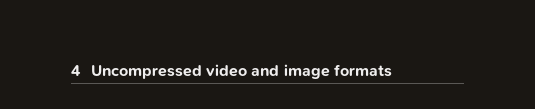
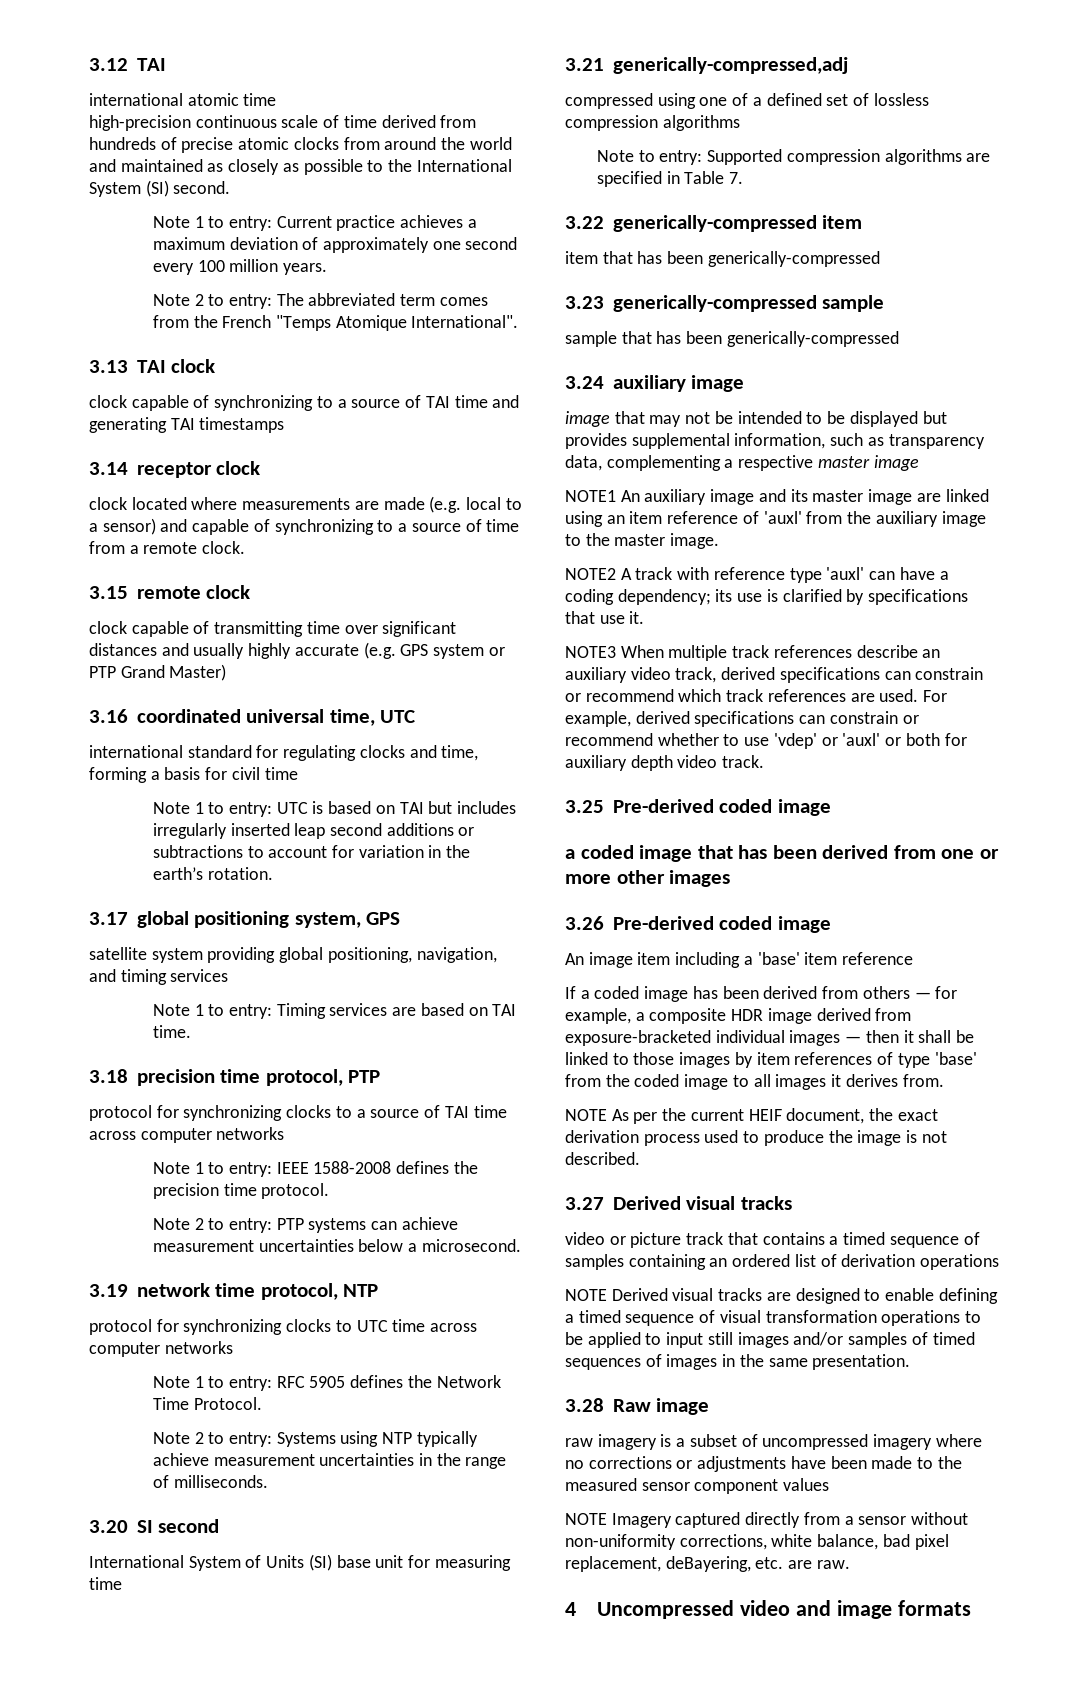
(71, 70) none -> [89,58,166,71] [89,93,277,106] [89,115,477,131] [89,137,512,153] [89,159,512,175] [89,180,231,197] [152,215,477,231] [152,237,518,253] [152,259,327,275] [152,293,488,309] [152,315,519,331] [89,359,216,373] [89,395,520,411] [89,417,285,433] [89,461,261,478] [89,496,522,513] [89,518,520,535] [89,541,246,554] [89,585,251,599] [89,621,457,637] [89,642,505,659] [89,664,227,681] [89,709,416,726] [89,745,479,761] [89,767,298,783] [152,801,517,817] [152,823,475,839] [152,845,471,858] [152,867,273,880] [89,911,401,928] [89,947,497,963] [89,969,229,985] [152,1003,517,1019] [152,1025,191,1038] [89,1069,381,1086] [89,1105,507,1121] [89,1127,285,1143] [152,1161,478,1177] [152,1183,330,1199] [152,1217,458,1233] [152,1239,521,1252] [89,1283,379,1300] [89,1319,478,1335] [89,1341,233,1357] [152,1375,501,1391] [152,1397,262,1410] [152,1431,478,1447] [152,1453,507,1469] [152,1475,268,1488] [89,1519,220,1533] [89,1554,511,1571] [89,1577,122,1590] [565,57,848,74] [565,93,929,109] [565,115,740,131] [596,149,991,165] [596,171,744,187] [565,215,863,232] [565,251,880,267] [565,295,885,312] [565,331,899,347] [565,375,745,392] [565,411,947,427] [565,433,985,449] [565,455,919,471] [565,489,989,505] [565,511,986,527] [565,533,720,549] [565,567,949,583] [565,589,969,605] [565,611,645,624] [565,645,941,661] [565,667,984,683] [565,689,948,702] [565,711,919,727] [565,733,967,749] [565,755,765,771] [565,799,831,816] [565,845,999,862] [565,870,731,887] [565,916,831,933] [565,952,914,968] [565,986,958,1002] [565,1008,912,1024] [565,1030,975,1046] [565,1052,977,1068] [565,1074,944,1090] [565,1108,938,1124] [565,1130,947,1146] [565,1152,640,1165] [565,1196,792,1210] [565,1232,980,1248] [565,1254,1000,1270] [565,1288,998,1304] [565,1310,982,1326] [565,1332,975,1348] [565,1354,911,1370] [565,1398,710,1415] [565,1434,982,1450] [565,1456,962,1472] [565,1478,830,1494] [565,1512,969,1528] [565,1534,949,1550] [565,1556,850,1572] 3.12 TAI // international atomic time // high-precision continuous scale of time derived from hundreds of precise atomic clocks from around the world and maintained as closely as possible to the International System (SI) second. // Note 1 to entry: Current practice achieves a maximum deviation of approximately one second every 100 million years. // Note 2 to entry: The abbreviated term comes from the French "Temps Atomique International". // 3.13 TAI clock // clock capable of synchronizing to a source of TAI time and generating TAI timestamps // 3.14 receptor clock // clock located where measurements are made (e.g. local to a sensor) and capable of synchronizing to a source of time from a remote clock. // 3.15 remote clock // clock capable of transmitting time over significant distances and usually highly accurate (e.g. GPS system or PTP Grand Master) // 3.16 coordinated universal time, UTC // international standard for regulating clocks and time, forming a basis for civil time // Note 1 to entry: UTC is based on TAI but includes irregularly inserted leap second additions or subtractions to account for variation in the earth’s rotation. // 3.17 global positioning system, GPS // satellite system providing global positioning, navigation, and timing services // Note 1 to entry: Timing services are based on TAI time. // 3.18 precision time protocol, PTP // protocol for synchronizing clocks to a source of TAI time across computer networks // Note 1 to entry: IEEE 1588-2008 defines the precision time protocol. // Note 2 to entry: PTP systems can achieve measurement uncertainties below a microsecond. // 3.19 network time protocol, NTP // protocol for synchronizing clocks to UTC time across computer networks // Note 1 to entry: RFC 5905 defines the Network Time Protocol. // Note 2 to entry: Systems using NTP typically achieve measurement uncertainties in the range of milliseconds. // 3.20 SI second // International System of Units (SI) base unit for measuring time // 3.21 generically-compressed,adj // compressed using one of a defined set of lossless compression algorithms // Note to entry: Supported compression algorithms are specified in Table 7. // 3.22 generically-compressed item // item that has been generically-compressed // 3.23 generically-compressed sample // sample that has been generically-compressed // 3.24 auxiliary image // image that may not be intended to be displayed but provides supplemental information, such as transparency data, complementing a respective master image // NOTE1 An auxiliary image and its master image are linked using an item reference of 'auxl' from the auxiliary image to the master image. // NOTE2 A track with reference type 'auxl' can have a coding dependency; its use is clarified by specifications that use it. // NOTE3 When multiple track references describe an auxiliary video track, derived specifications can constrain or recommend which track references are used. For example, derived specifications can constrain or recommend whether to use 'vdep' or 'auxl' or both for auxiliary depth video track. // 3.25 Pre-derived coded image // a coded image that has been derived from one or more other images // 3.26 Pre-derived coded image // An image item including a 'base' item reference // If a coded image has been derived from others — for example, a composite HDR image derived from exposure-bracketed individual images — then it shall be linked to those images by item references of type 'base' from the coded image to all images it derives from. // NOTE As per the current HEIF document, the exact derivation process used to produce the image is not described. // 3.27 Derived visual tracks // video or picture track that contains a timed sequence of samples containing an ordered list of derivation operations // NOTE Derived visual tracks are designed to enable defining a timed sequence of visual transformation operations to be applied to input still images and/or samples of timed sequences of images in the same presentation. // 3.28 Raw image // raw imagery is a subset of uncompressed imagery where no corrections or adjustments have been made to the measured sensor component values // NOTE Imagery captured directly from a sensor without non-uniformity corrections, white balance, bad pixel replacement, deBayering, etc. are raw. //

